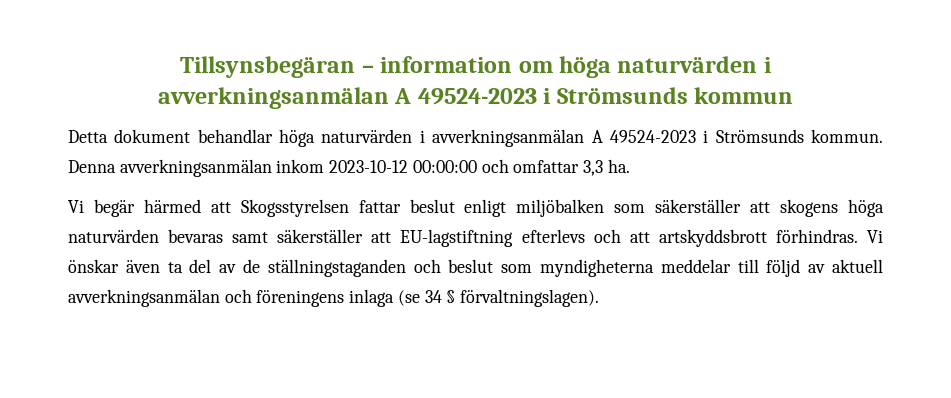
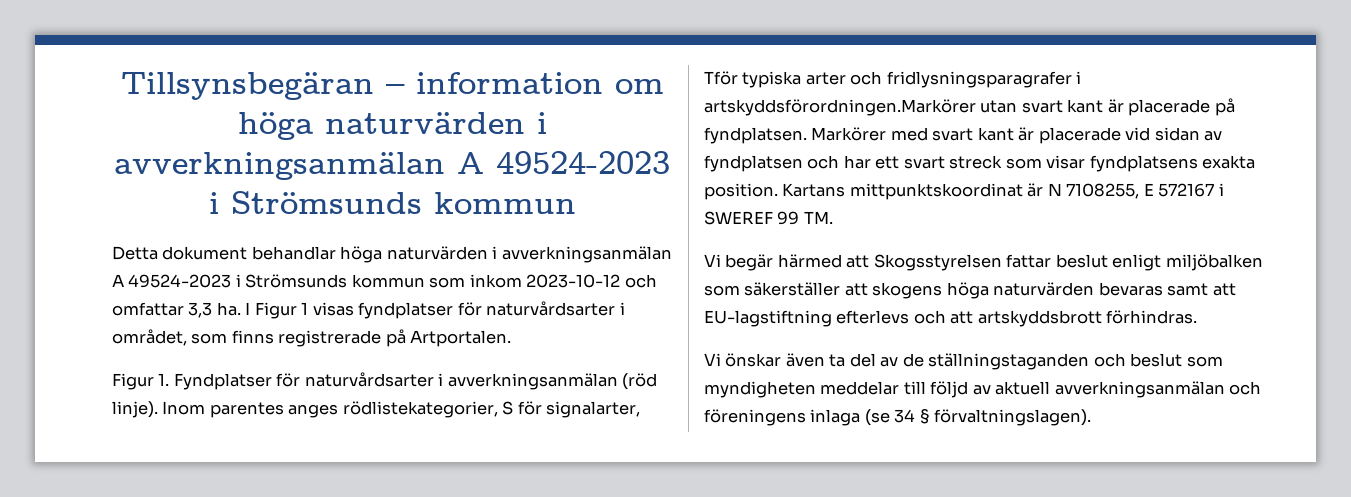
[811,129,884,143] [68,159,272,177] kommun. Denna avverkningsanmälan -> [351,274,466,288] kommun som
[412,160,477,173] 00:00:00 -> (621, 281) none
(630, 166) none -> [245,301,625,319] [112,329,512,347] [112,372,658,390] [112,401,641,418] [704,71,1082,88] [704,98,1235,116] [704,127,1223,144] [704,155,1256,172] [704,183,1224,200] [704,211,833,225] I Figur 1 visas fyndplatser för naturvårdsarter i området, som finns registrerade på Artportalen. // Figur 1. Fyndplatser för naturvårdsarter i avverkningsanmälan (röd linje). Inom parentes anges rödlistekategorier, S för signalarter, Tför typiska arter och fridlysningsparagrafer i artskyddsförordningen.Markörer utan svart kant är placerade på fyndplatsen. Markörer med svart kant är placerade vid sidan av fyndplatsen och har ett svart streck som visar fyndplatsens exakta position. Kartans mittpunktskoordinat är N 7108255, E 572167 i SWEREF 99 TM.
[277,229,364,243] säkerställer -> (1209, 289) none
(858, 236) none -> (1198, 317) //
[540,259,654,277] myndigheterna -> [704,381,816,398] myndigheten

